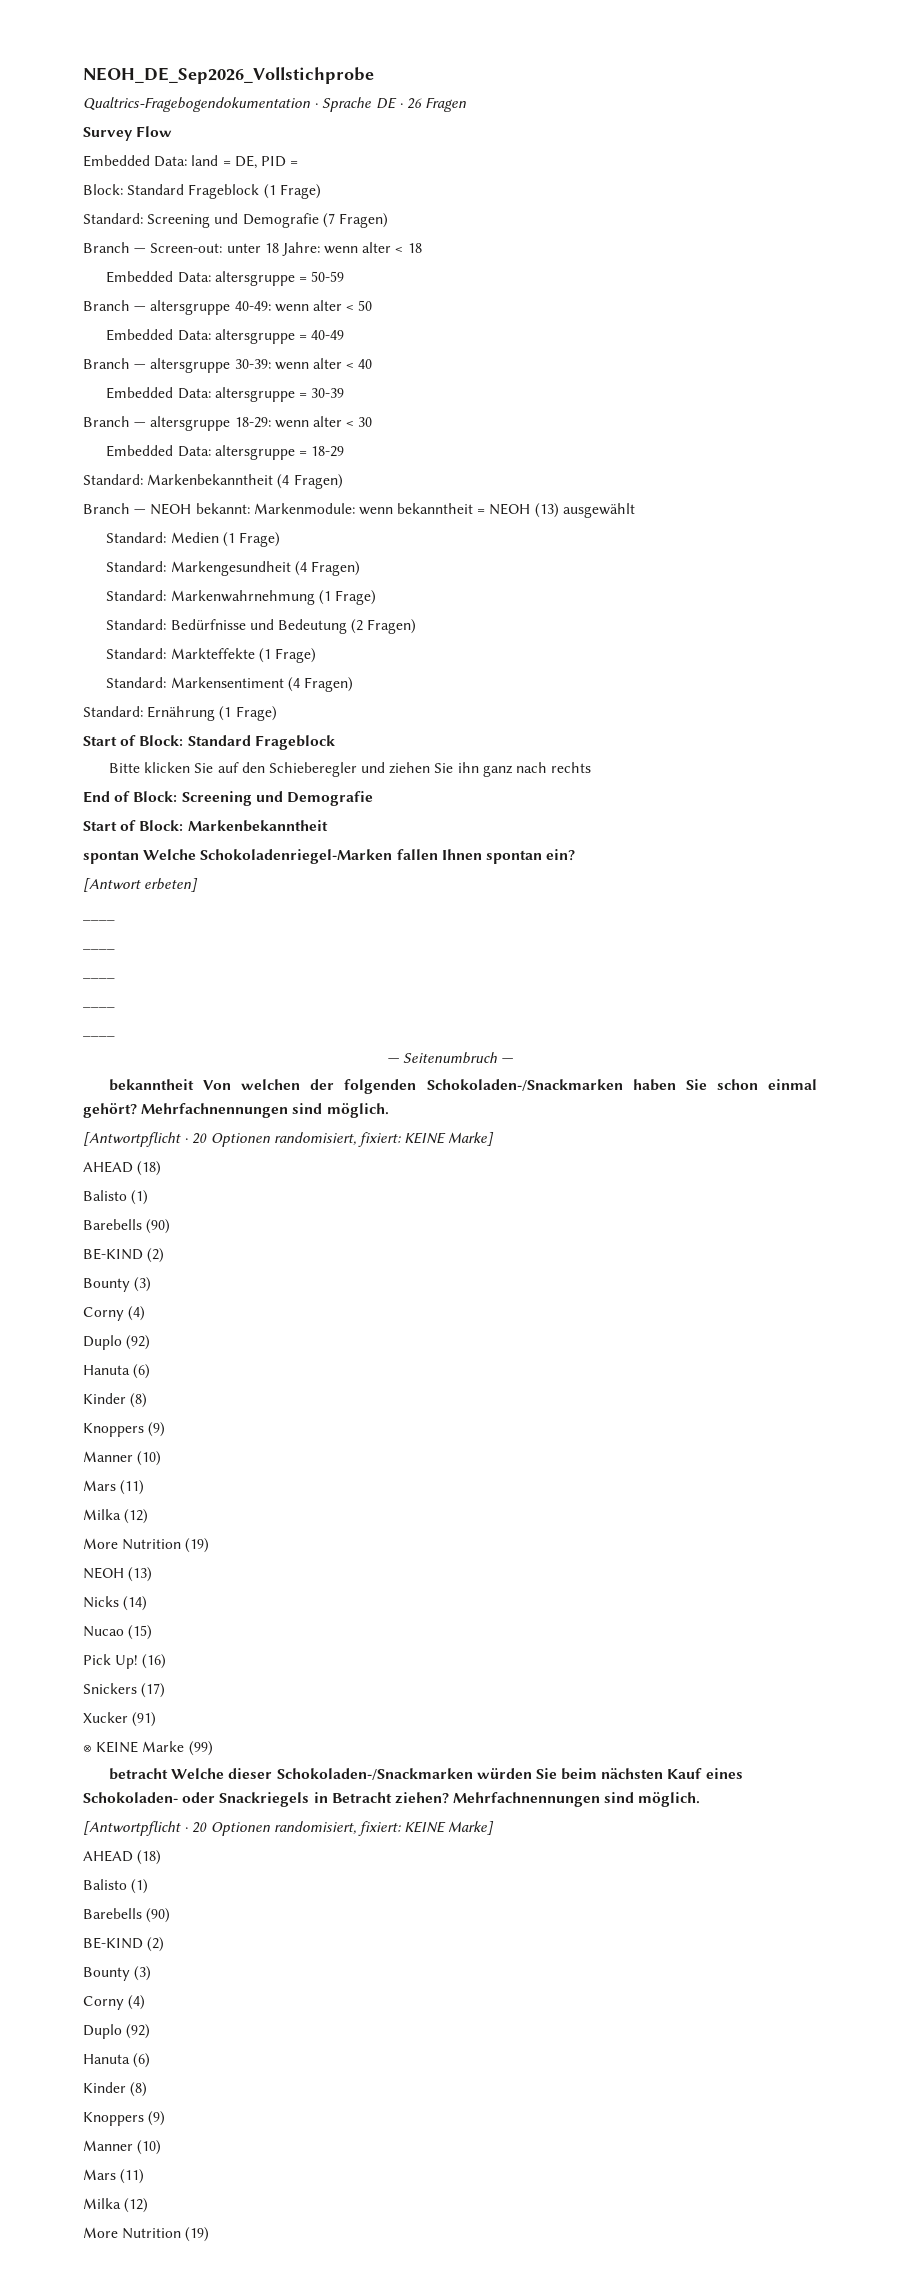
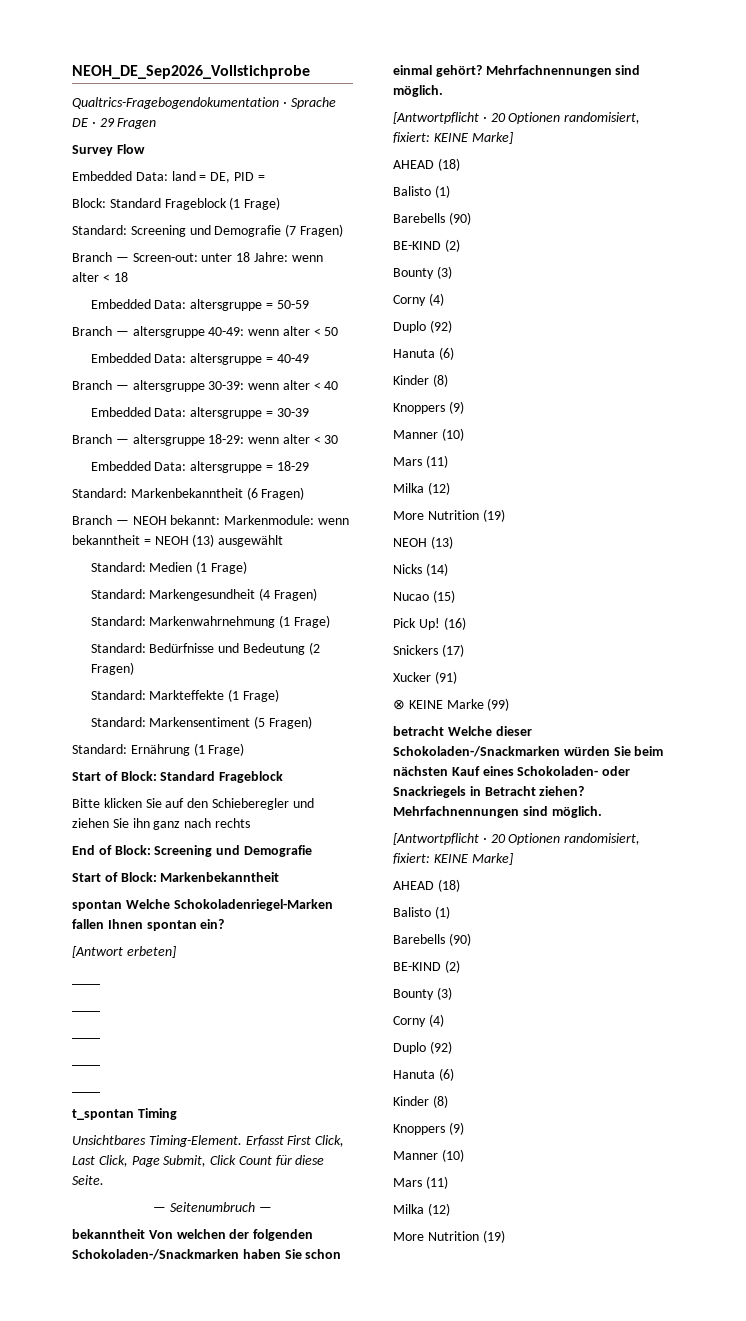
[406,98,422,109] 26 -> [99,118,115,127] 29
[277,474,290,489] (4 -> [246,487,258,500] (6
[287,677,300,692] (4 -> [254,716,266,729] (5
(115, 1035) none -> [72,1108,177,1120] [72,1135,345,1147] [72,1155,325,1167] [72,1175,104,1185] // t_spontan Timing // Unsichtbares Timing-Element. Erfasst First Click, Last Click, Page Submit, Click Count für diese Seite.

